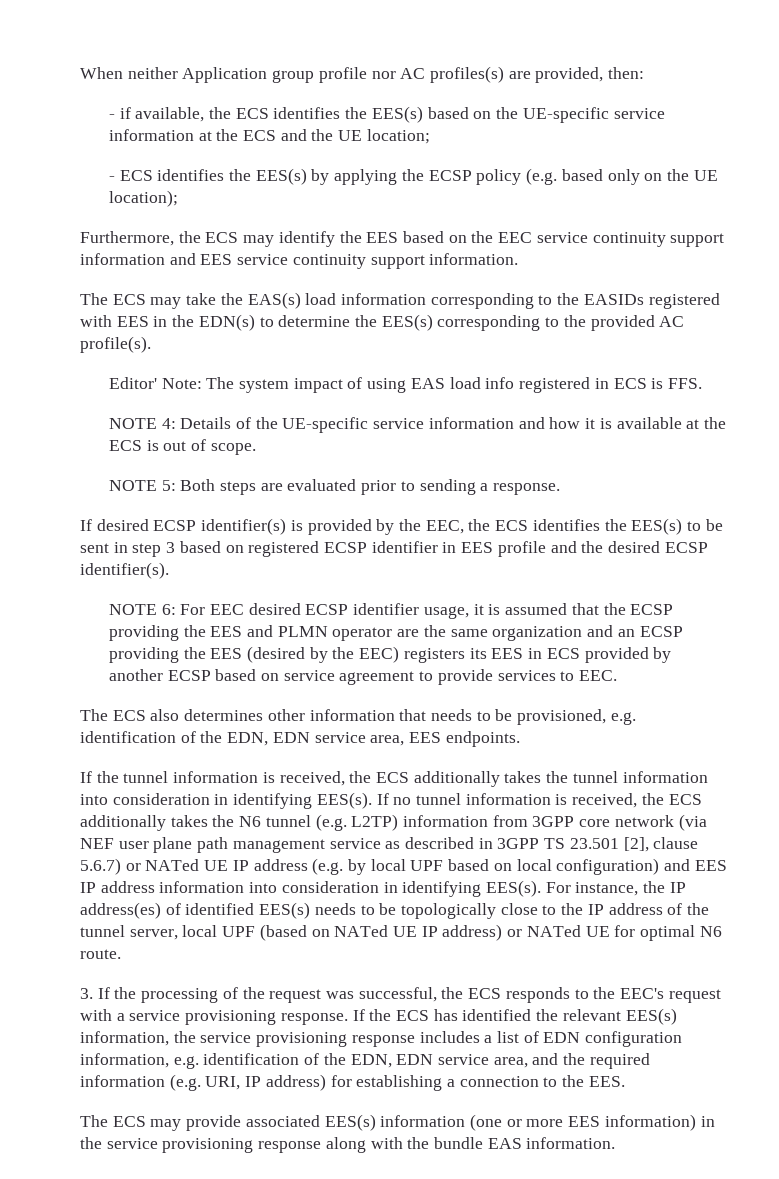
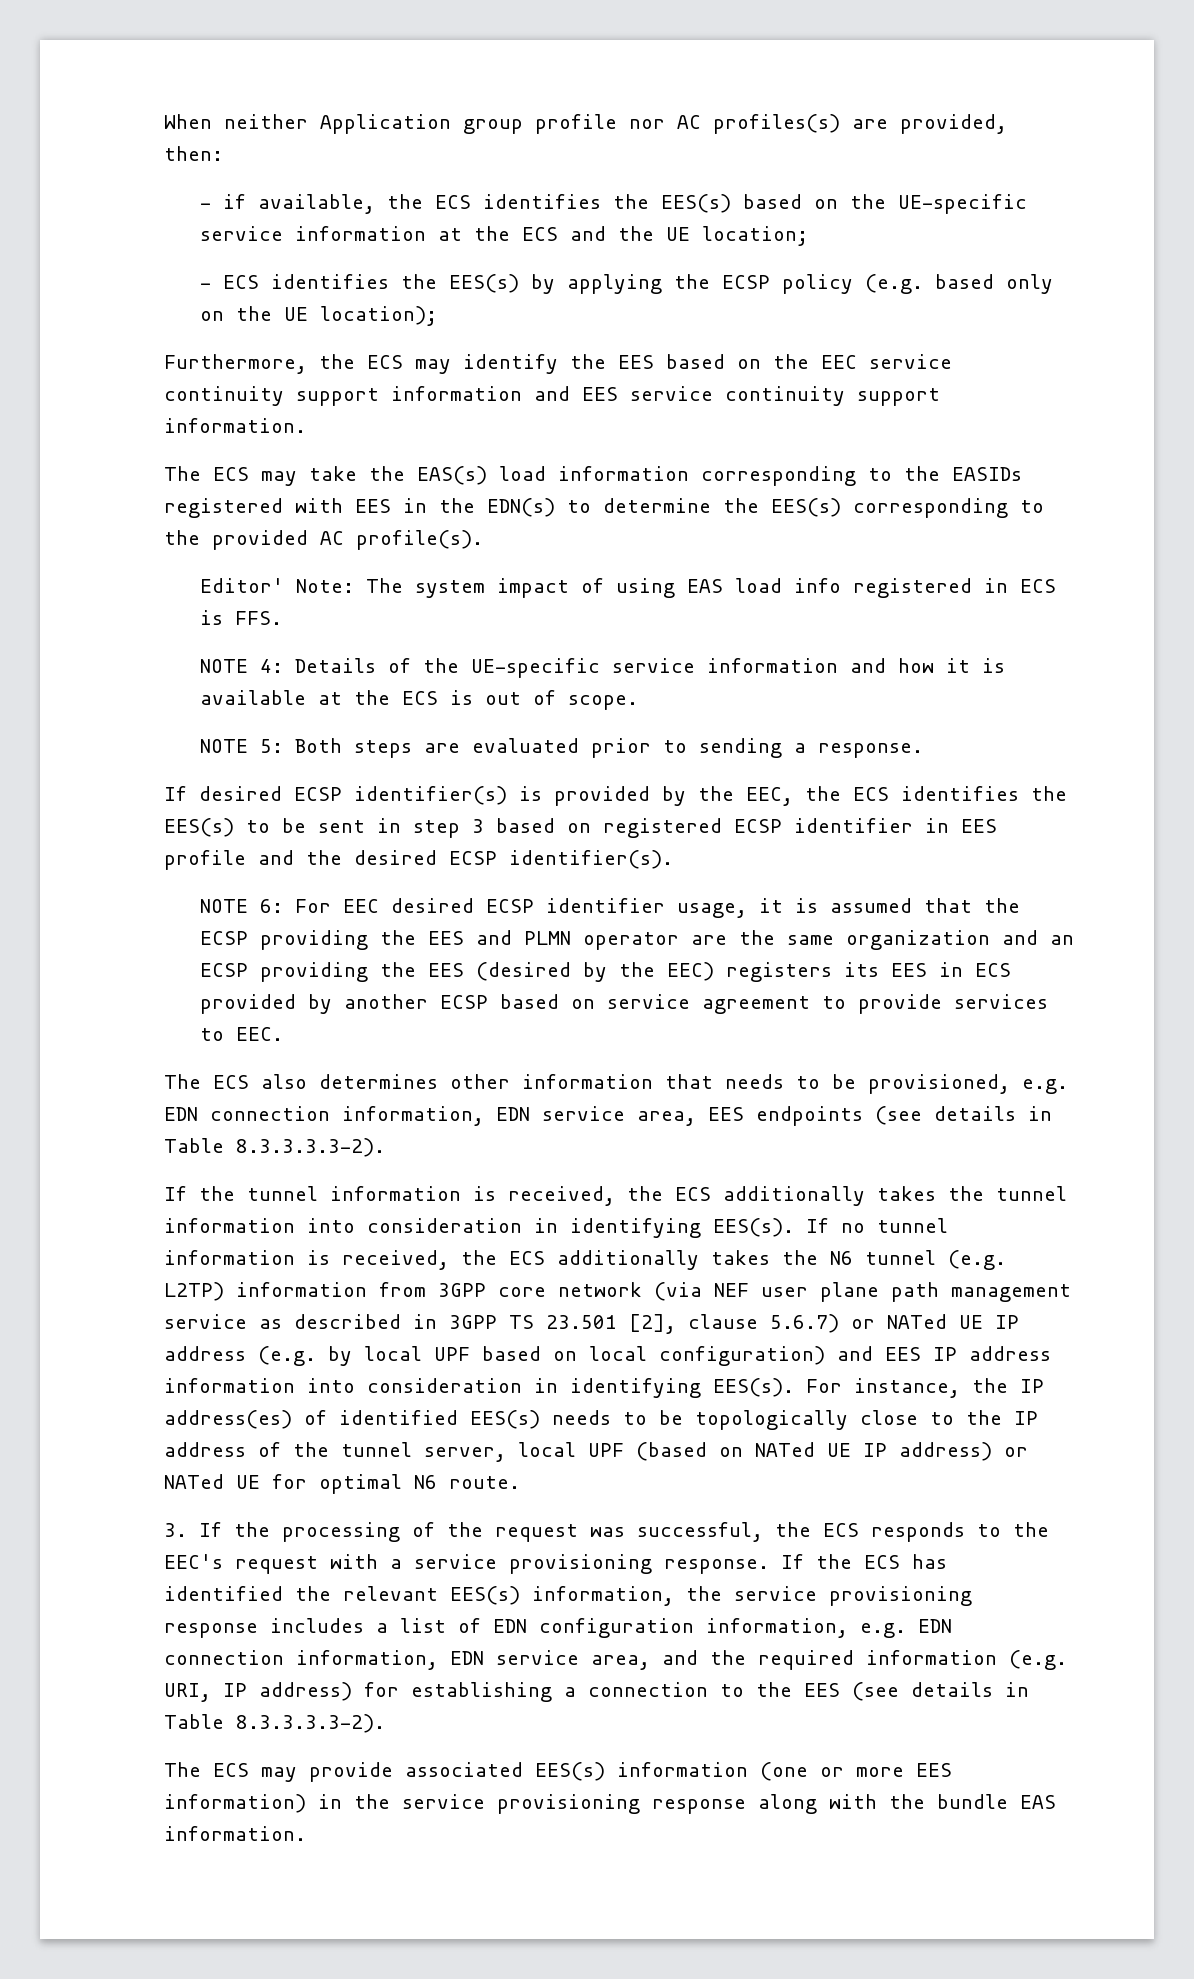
[79,731,520,747] identification of the EDN, EDN service area, EES endpoints. -> [164,1106,1053,1126] [164,1138,386,1157] EDN connection information, EDN service area, EES endpoints (see details in Table 8.3.3.3.3-2).
[203,1053,392,1068] identification of the EDN, -> [918,1619,953,1633] [164,1650,439,1670] EDN connection information,
[588,1076,625,1087] EES. -> [804,1682,1030,1701] [164,1714,386,1733] EES (see details in Table 8.3.3.3.3-2).

